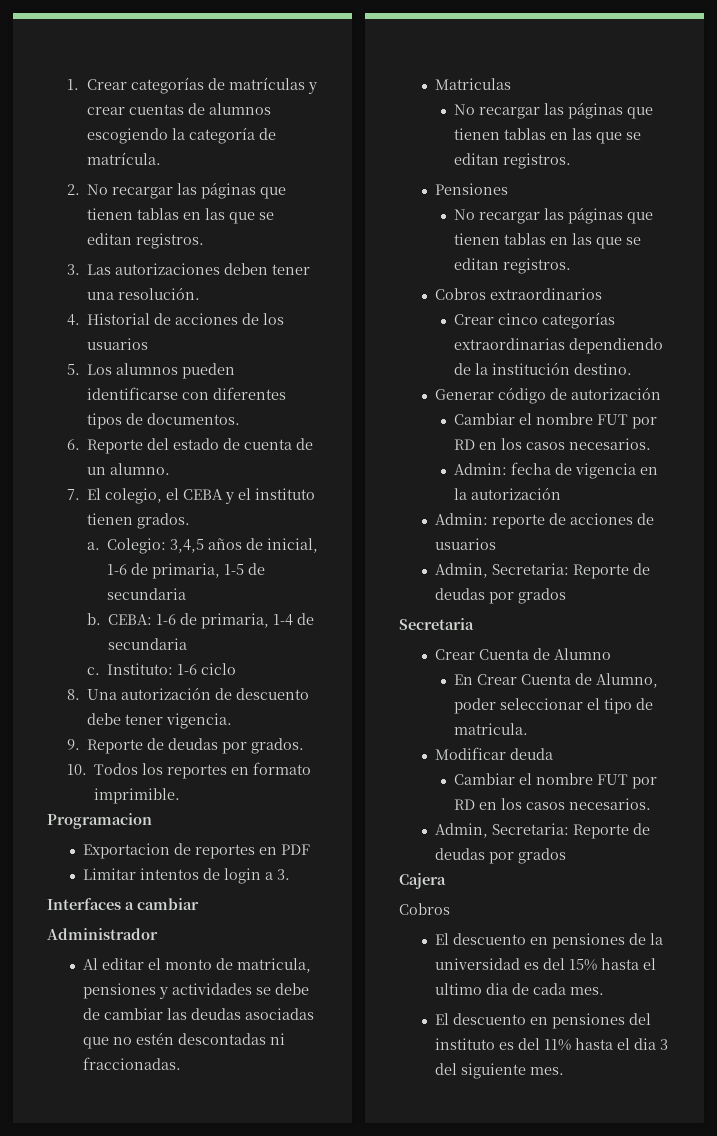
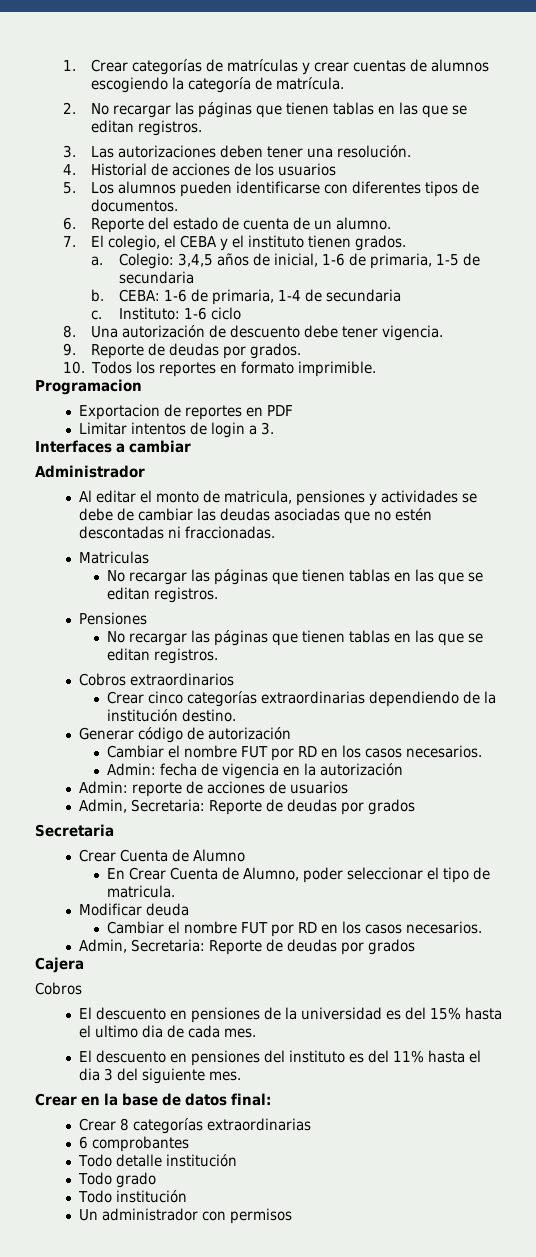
(564, 1071) none -> [35,1093,271,1106] [78,1118,311,1134] [78,1136,189,1152] [77,1154,237,1167] [77,1172,156,1188] [77,1190,187,1203] [78,1208,292,1224] // Crear en la base de datos final: // Crear 8 categorías extraordinarias // 6 comprobantes // Todo detalle institución // Todo grado // Todo institución // Un administrador con permisos

